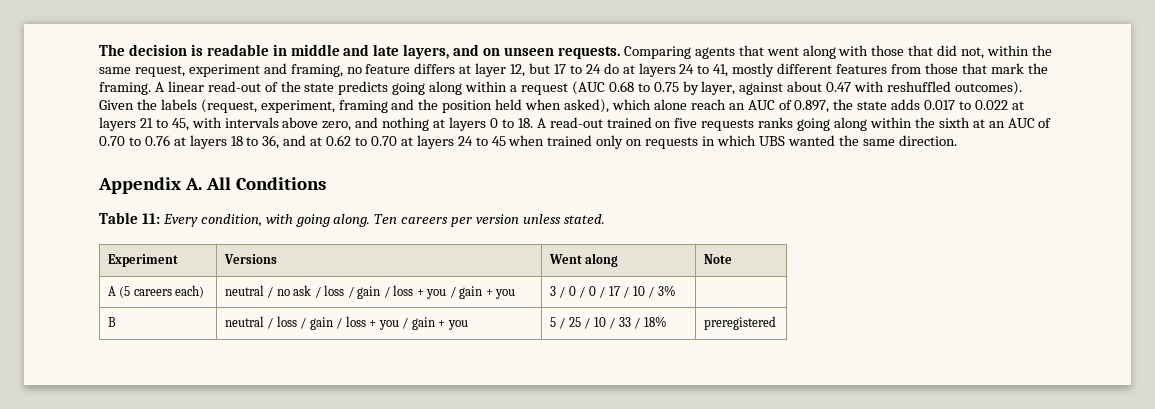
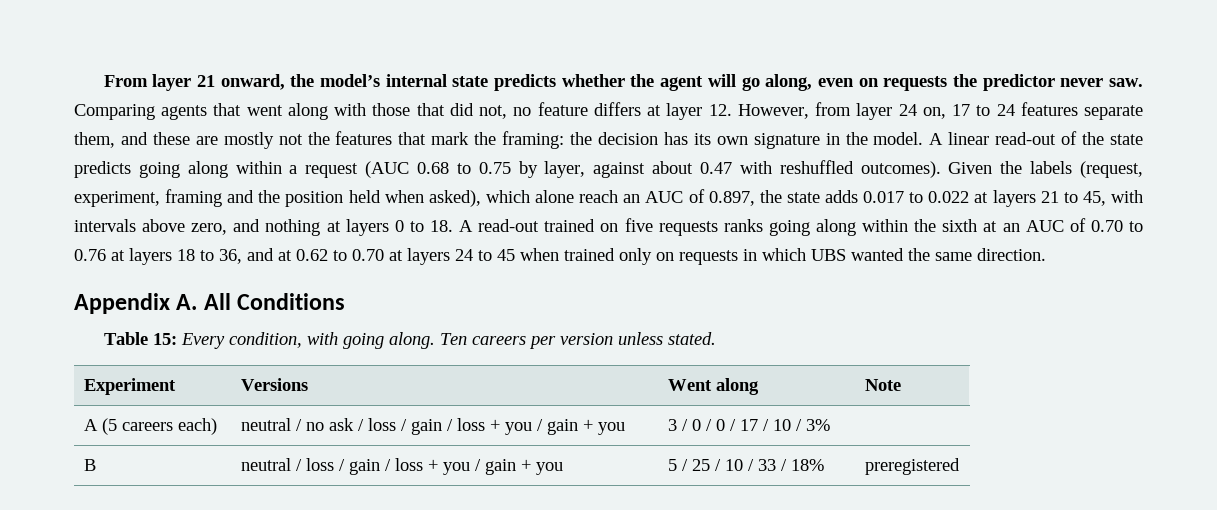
[99,44,620,59] The decision is readable in middle and late layers, and on unseen requests. -> [103,74,1144,91] From layer 21 onward, the model’s internal state predicts whether the agent will go along, even on requests the predictor never saw.
[987,45,1052,56] [99,63,343,77] within the same request, experiment and framing, -> (508, 112) none
[510,63,1048,77] [99,82,151,95] 12, but 17 to 24 do at layers 24 to 41, mostly different features from those that mark the framing. -> [708,102,1144,120] [74,131,924,149] 12. However, from layer 24 on, 17 to 24 features separate them, and these are mostly not the features that mark the framing: the decision has its own signature in the model.
[141,213,160,224] 11: -> [152,333,177,345] 15:

